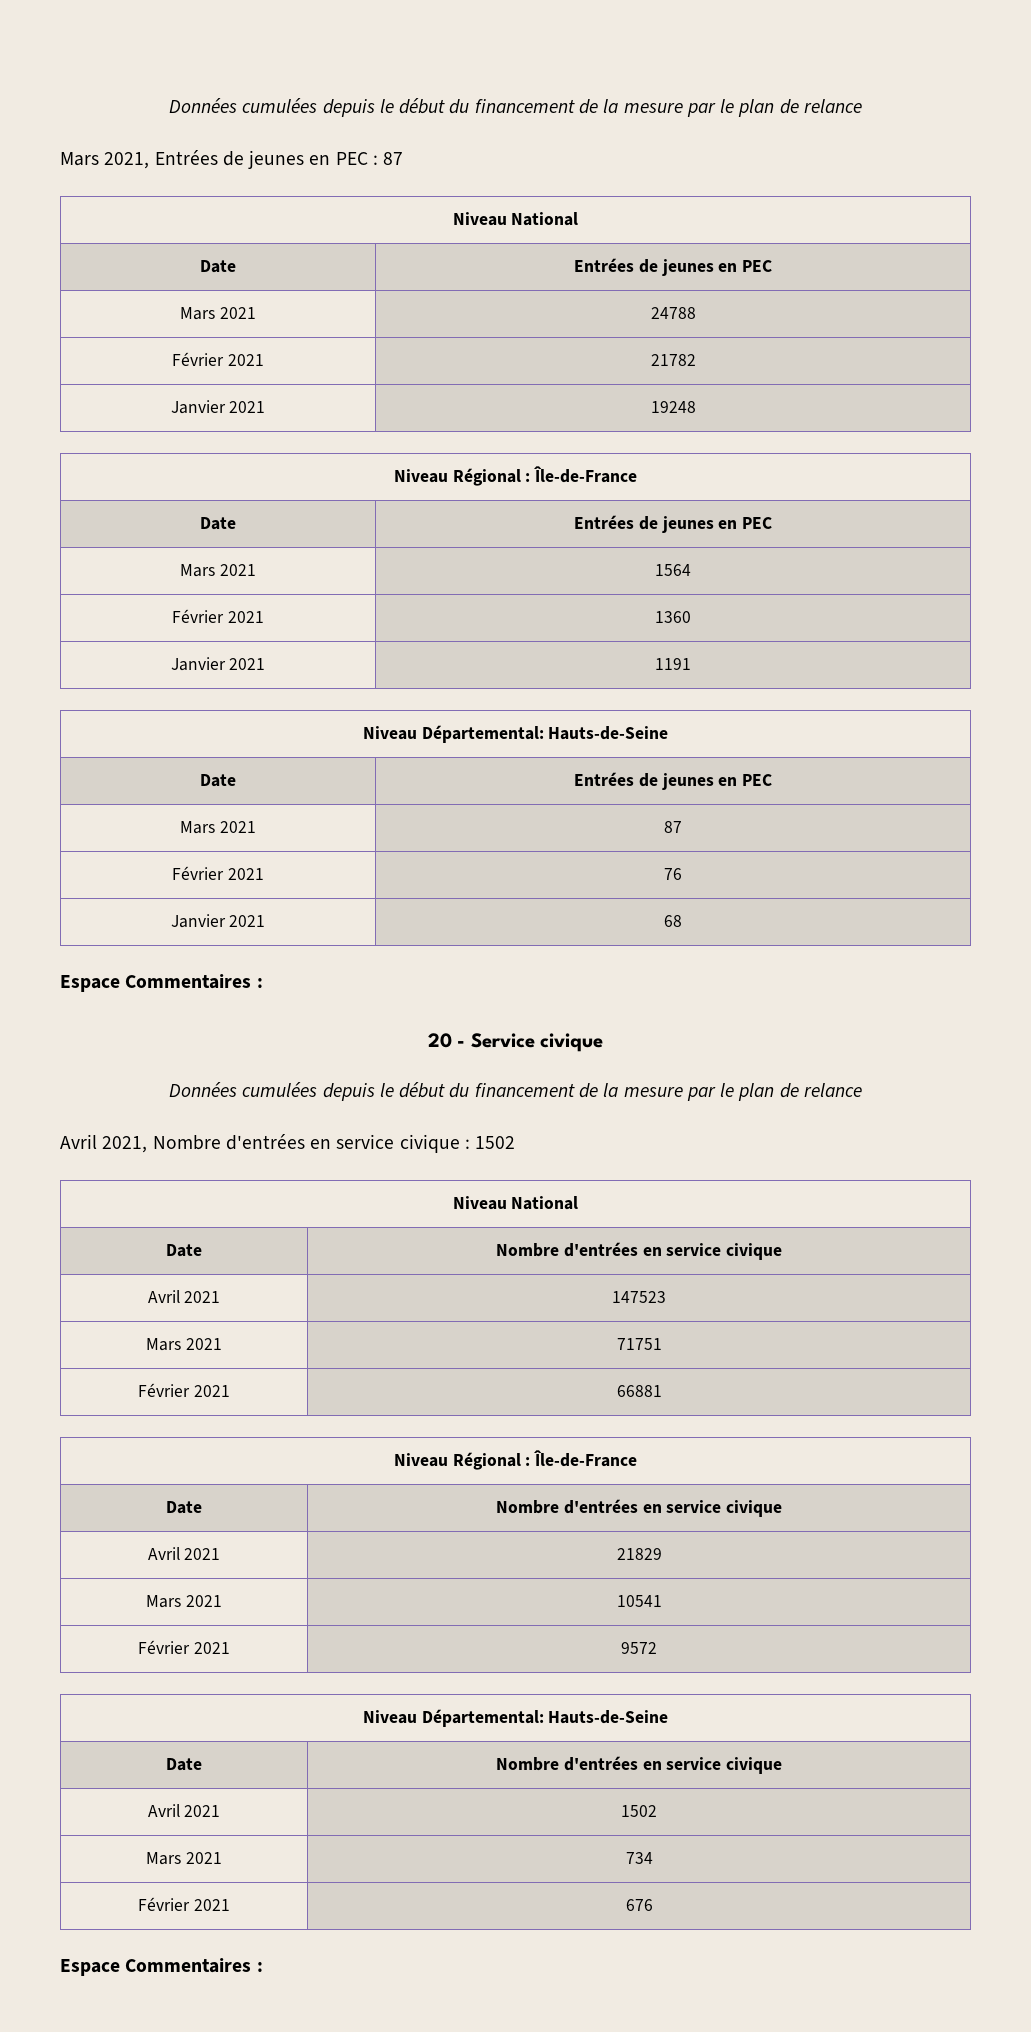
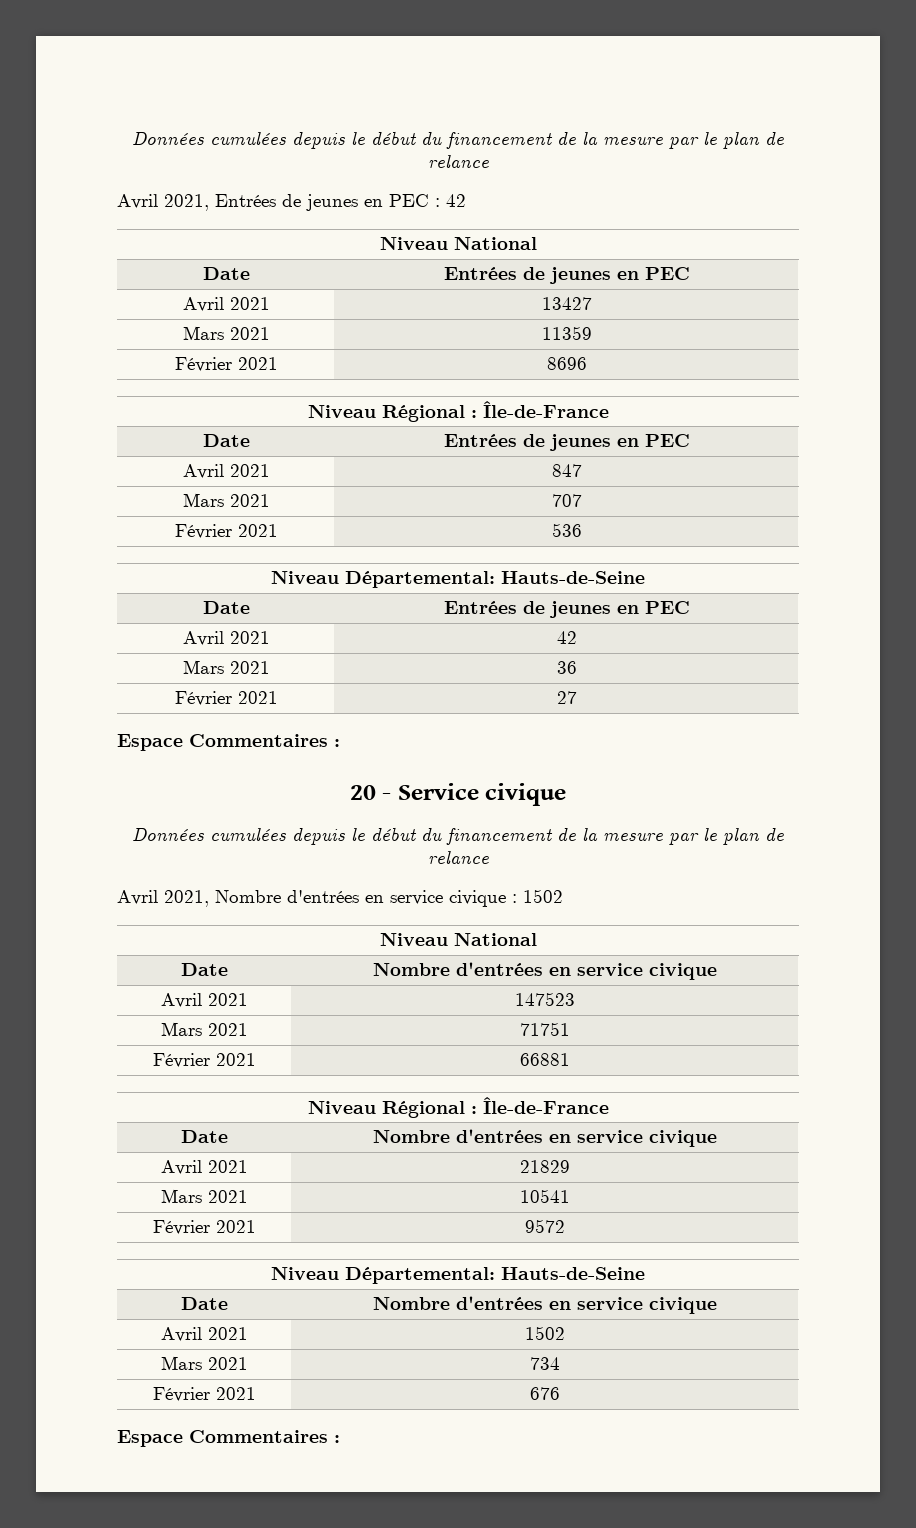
[60,152,99,166] Mars -> [117,194,158,209] Avril
[383,152,404,165] 87 -> [446,194,466,207] 42
[180,307,256,320] [650,307,696,319] [172,352,264,366] [650,354,696,366] [170,400,266,414] [650,401,696,413] // Mars 2021 | 24788 // Février 2021 | 21782 // Janvier 2021 | 19248 -> [182,297,270,312] [541,297,592,310] [182,326,270,340] [541,326,592,340] [174,357,278,372] [546,357,587,370] // Avril 2021 | 13427 // Mars 2021 | 11359 // Février 2021 | 8696
[180,564,256,577] [655,564,691,576] [172,609,264,623] [655,611,691,623] [170,657,266,671] [655,658,691,670] // Mars 2021 | 1564 // Février 2021 | 1360 // Janvier 2021 | 1191 -> [182,464,270,479] [551,464,582,477] [182,493,270,507] [551,494,582,507] [174,524,278,539] [551,523,582,537] // Avril 2021 | 847 // Mars 2021 | 707 // Février 2021 | 536
[180,821,256,834] [664,821,682,833] [172,866,264,880] [664,868,682,880] [170,914,266,928] [664,915,682,927] // Mars 2021 | 87 // Février 2021 | 76 // Janvier 2021 | 68 -> [182,631,270,646] [556,631,577,644] [182,660,270,674] [556,661,577,674] [174,691,278,706] [556,691,577,704] // Avril 2021 | 42 // Mars 2021 | 36 // Février 2021 | 27

